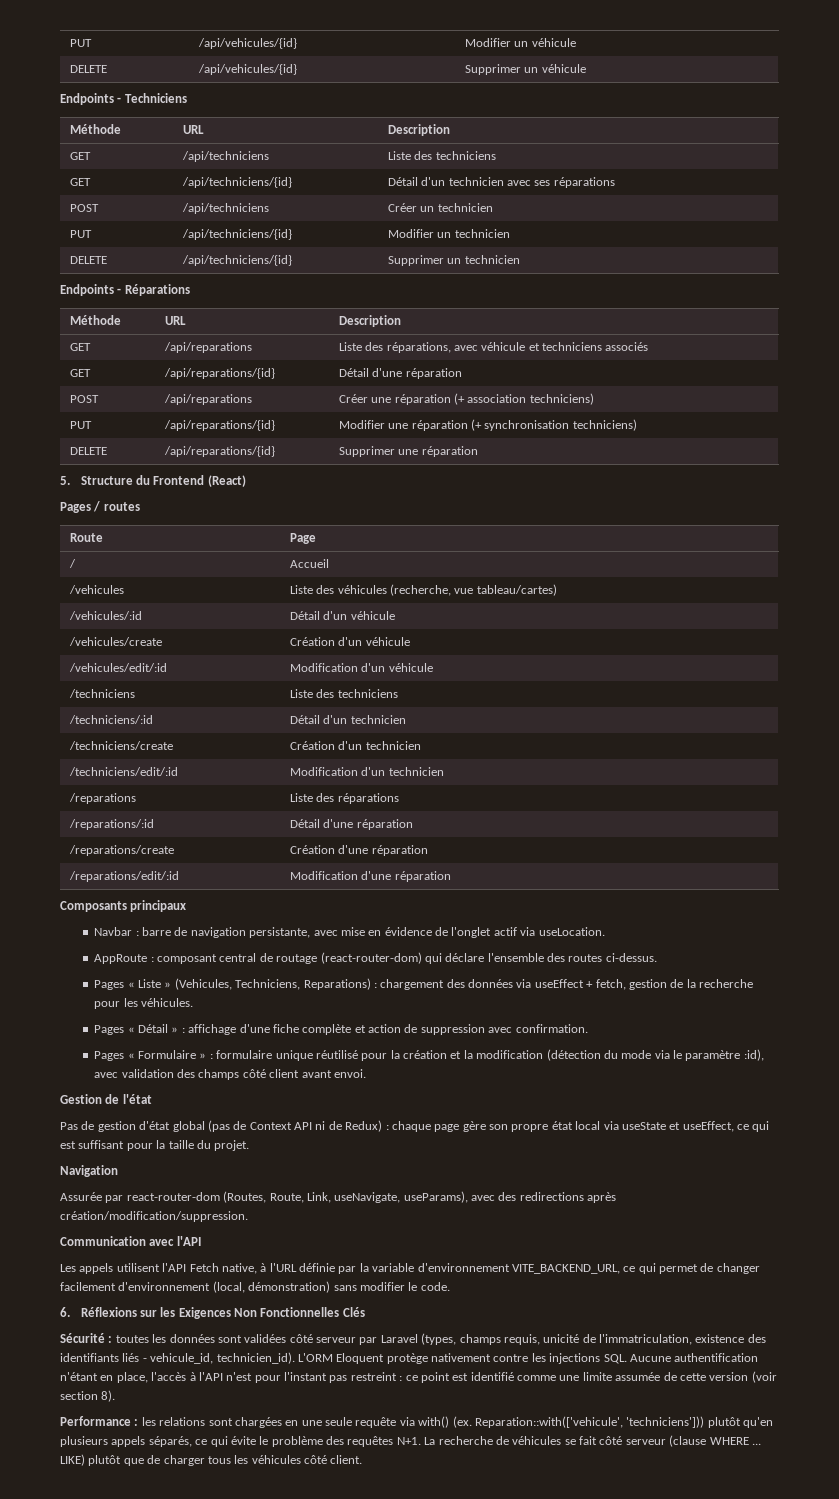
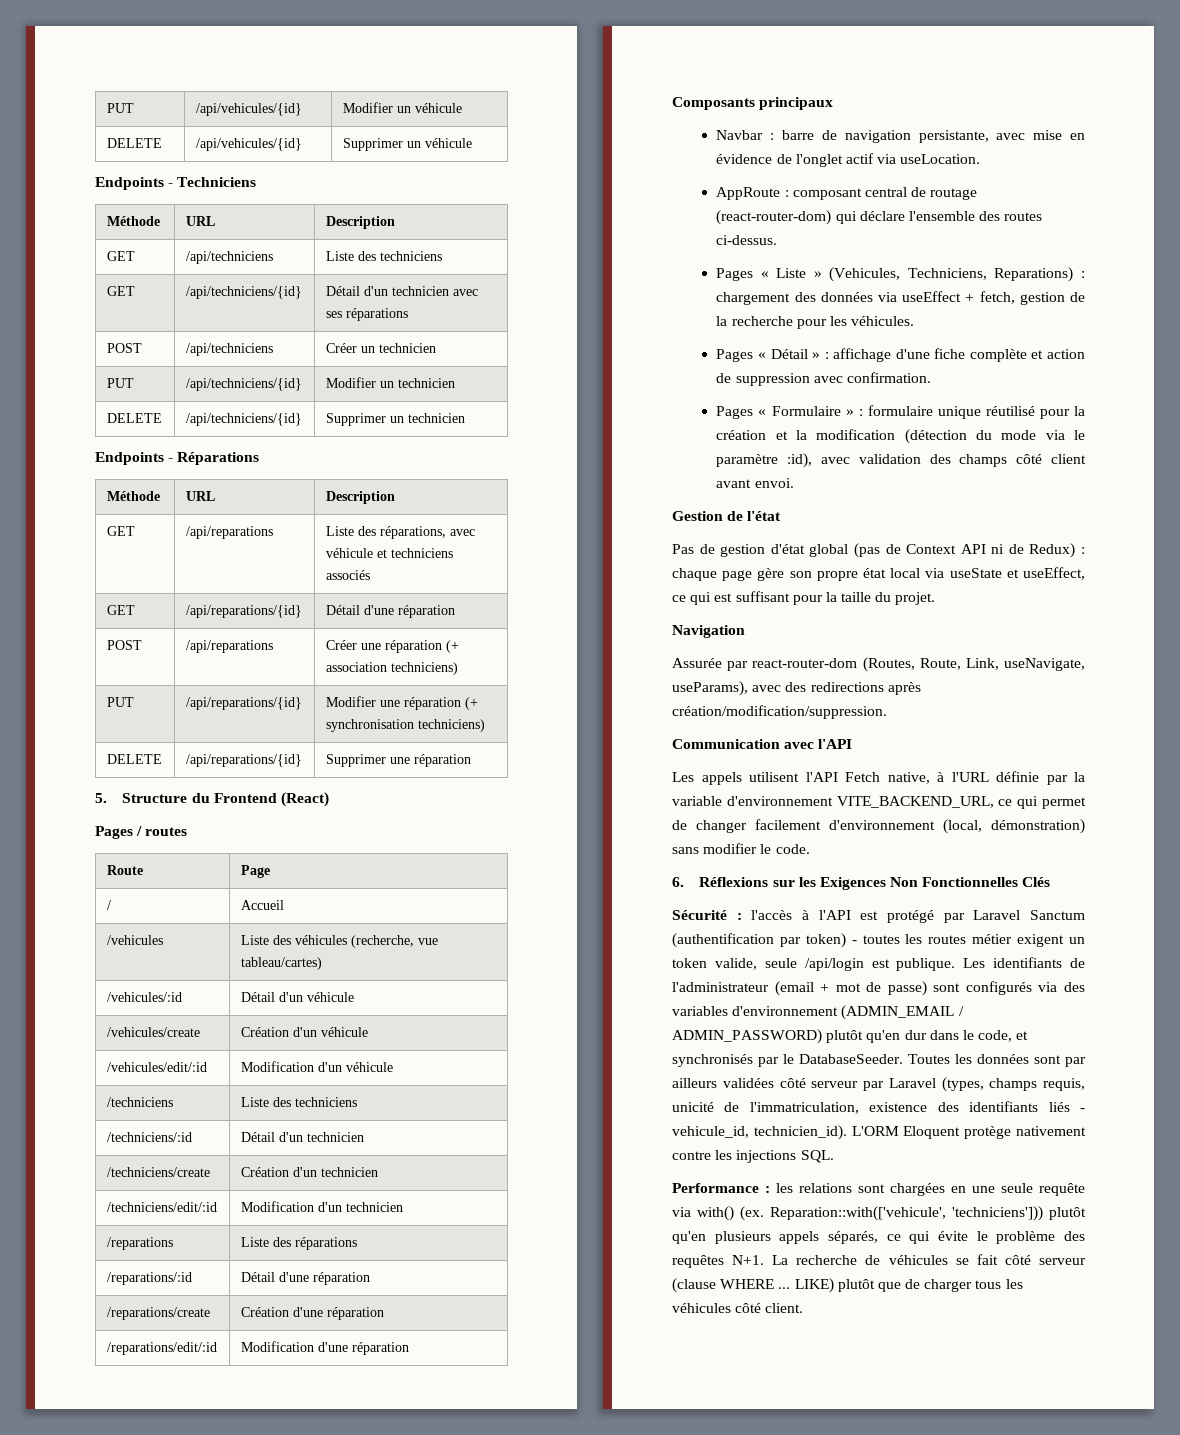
[115,1334,242,1343] toutes les données sont -> [751,910,1085,923] [672,933,1085,948] [672,957,1085,971] [672,981,1085,996] [672,1005,964,1020] [672,1029,1029,1044] [672,1054,1086,1067] [672,1078,717,1088] l'accès à l'API est protégé par Laravel Sanctum (authentification par token) - toutes les routes métier exigent un token valide, seule /api/login est publique. Les identifiants de l'administrateur (email + mot de passe) sont configurés via des variables d'environnement (ADMIN_EMAIL / ADMIN_PASSWORD) plutôt qu'en dur dans le code, et synchronisés par le DatabaseSeeder. Toutes les données sont par ailleurs
[629,1353,759,1362] [60,1371,777,1383] [60,1390,116,1402] Aucune authentification n'étant en place, l'accès à l'API n'est pour l'instant pas restreint : ce point est identifié comme une limite assumée de cette version (voir section 8). -> (834, 1156) none

